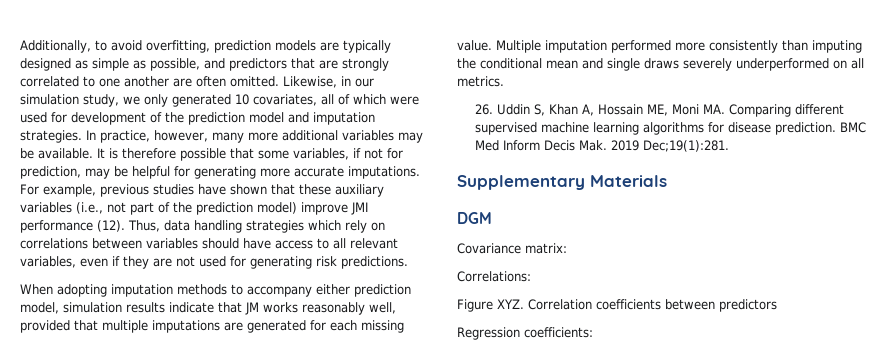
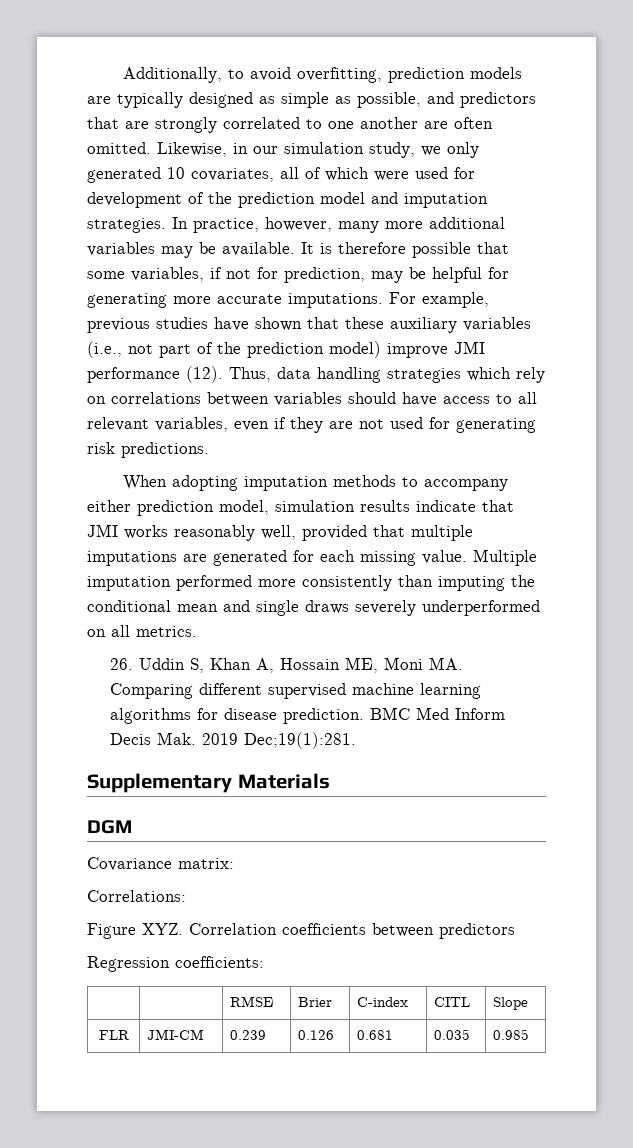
[245,302,259,315] JM -> [87,524,118,537] JMI
(593, 332) none -> [229,996,273,1007] [297,997,332,1007] [356,997,408,1007] [433,997,470,1007] [492,997,528,1010] [98,1030,129,1040] [146,1029,204,1040] [229,1030,266,1040] [297,1030,334,1040] [356,1030,393,1040] [433,1029,470,1040] [492,1029,529,1040] // | | RMSE | Brier | C-index | CITL | Slope // FLR | JMI-CM | 0.239 | 0.126 | 0.681 | 0.035 | 0.985

